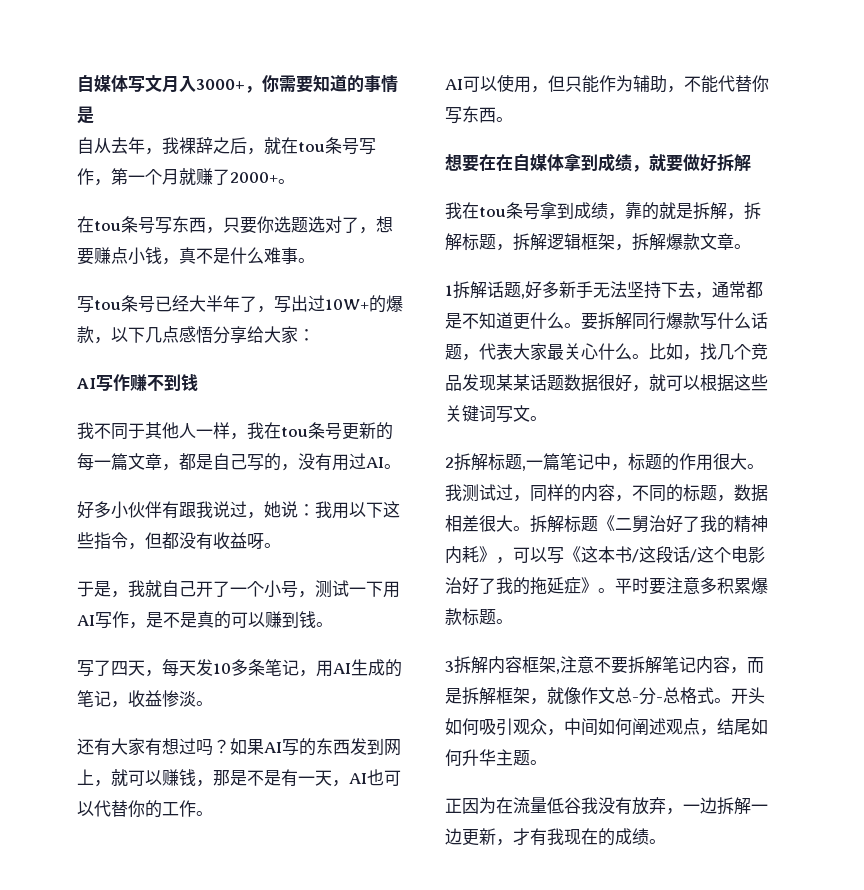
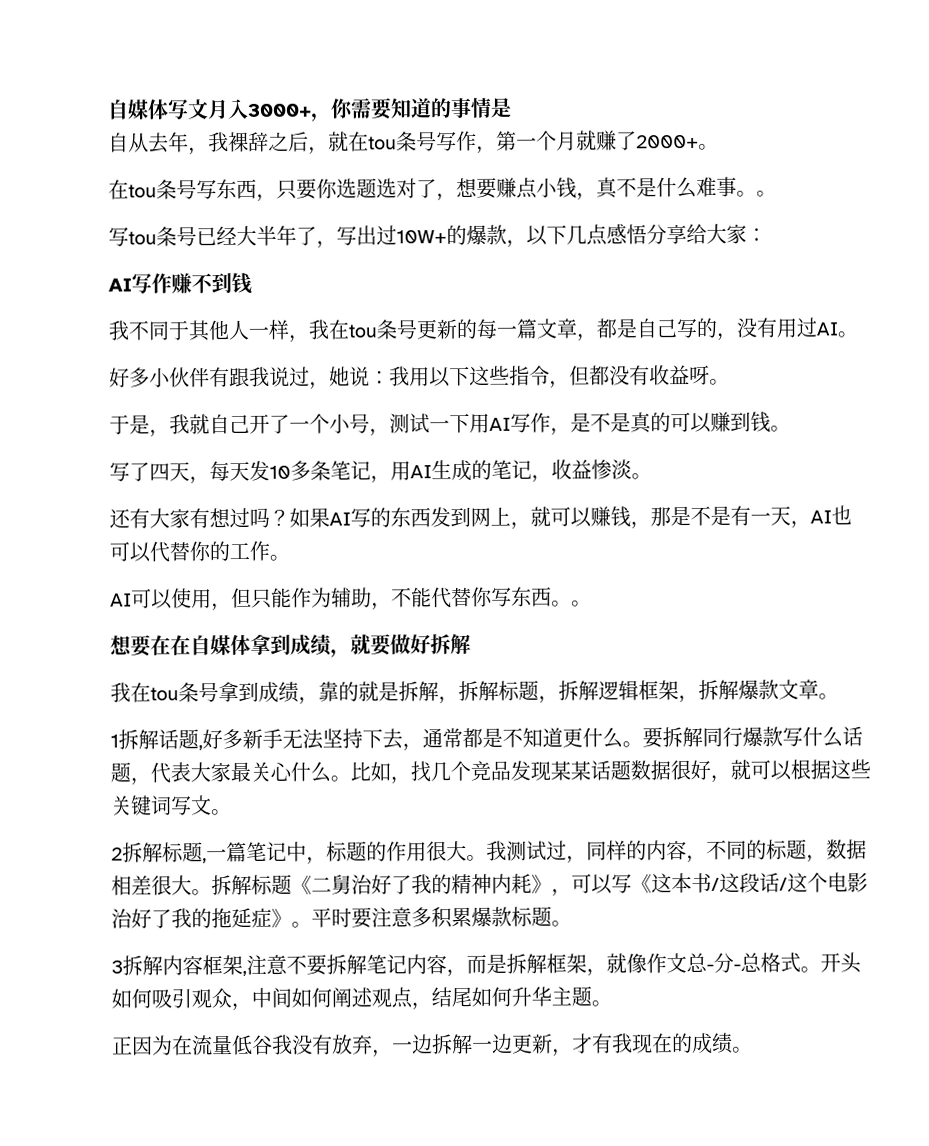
(315, 260) none -> [756,190,777,197] 。
(513, 119) none -> [571,600,592,607] 。

